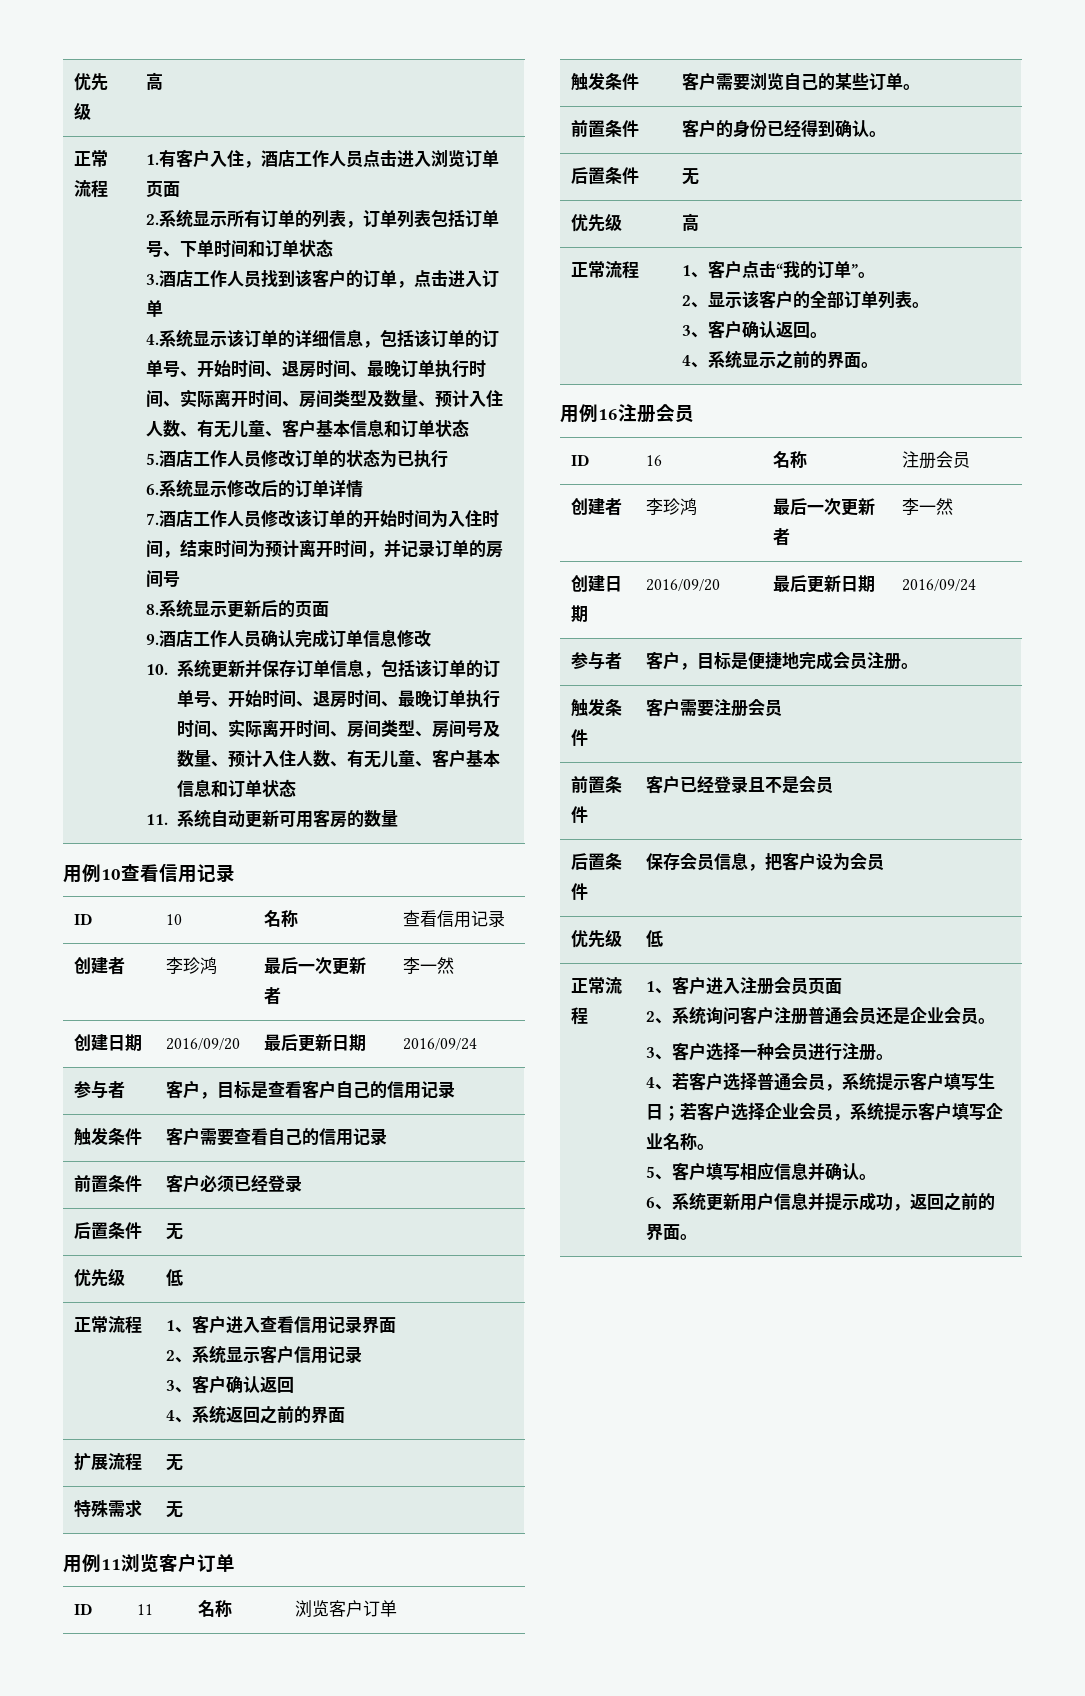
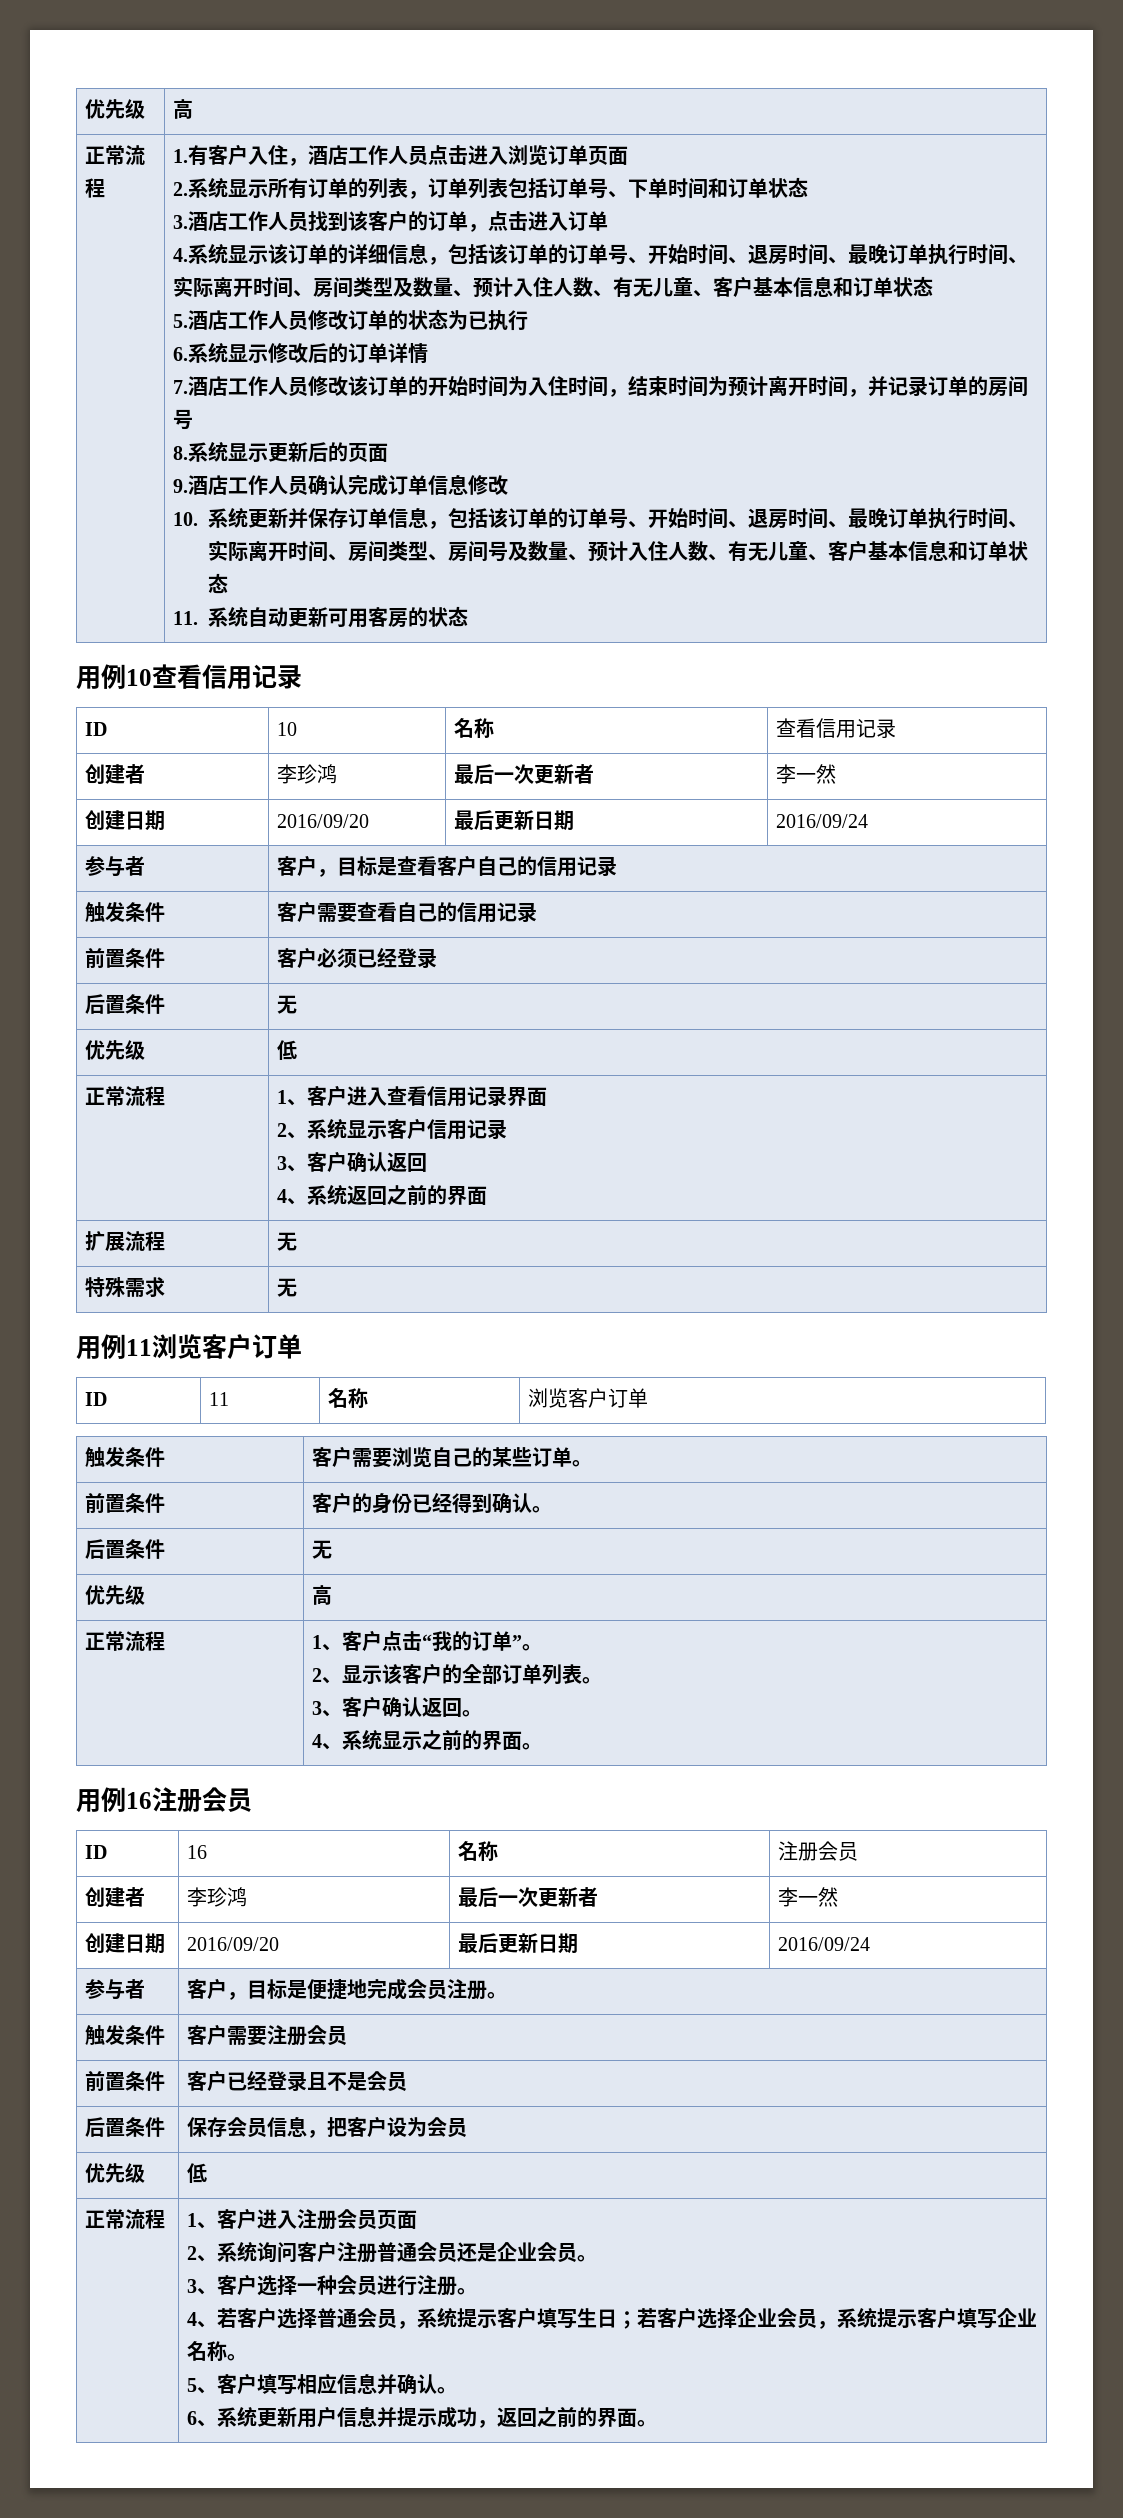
[363,810,398,827] 数量 -> [428,606,469,627] 状态

